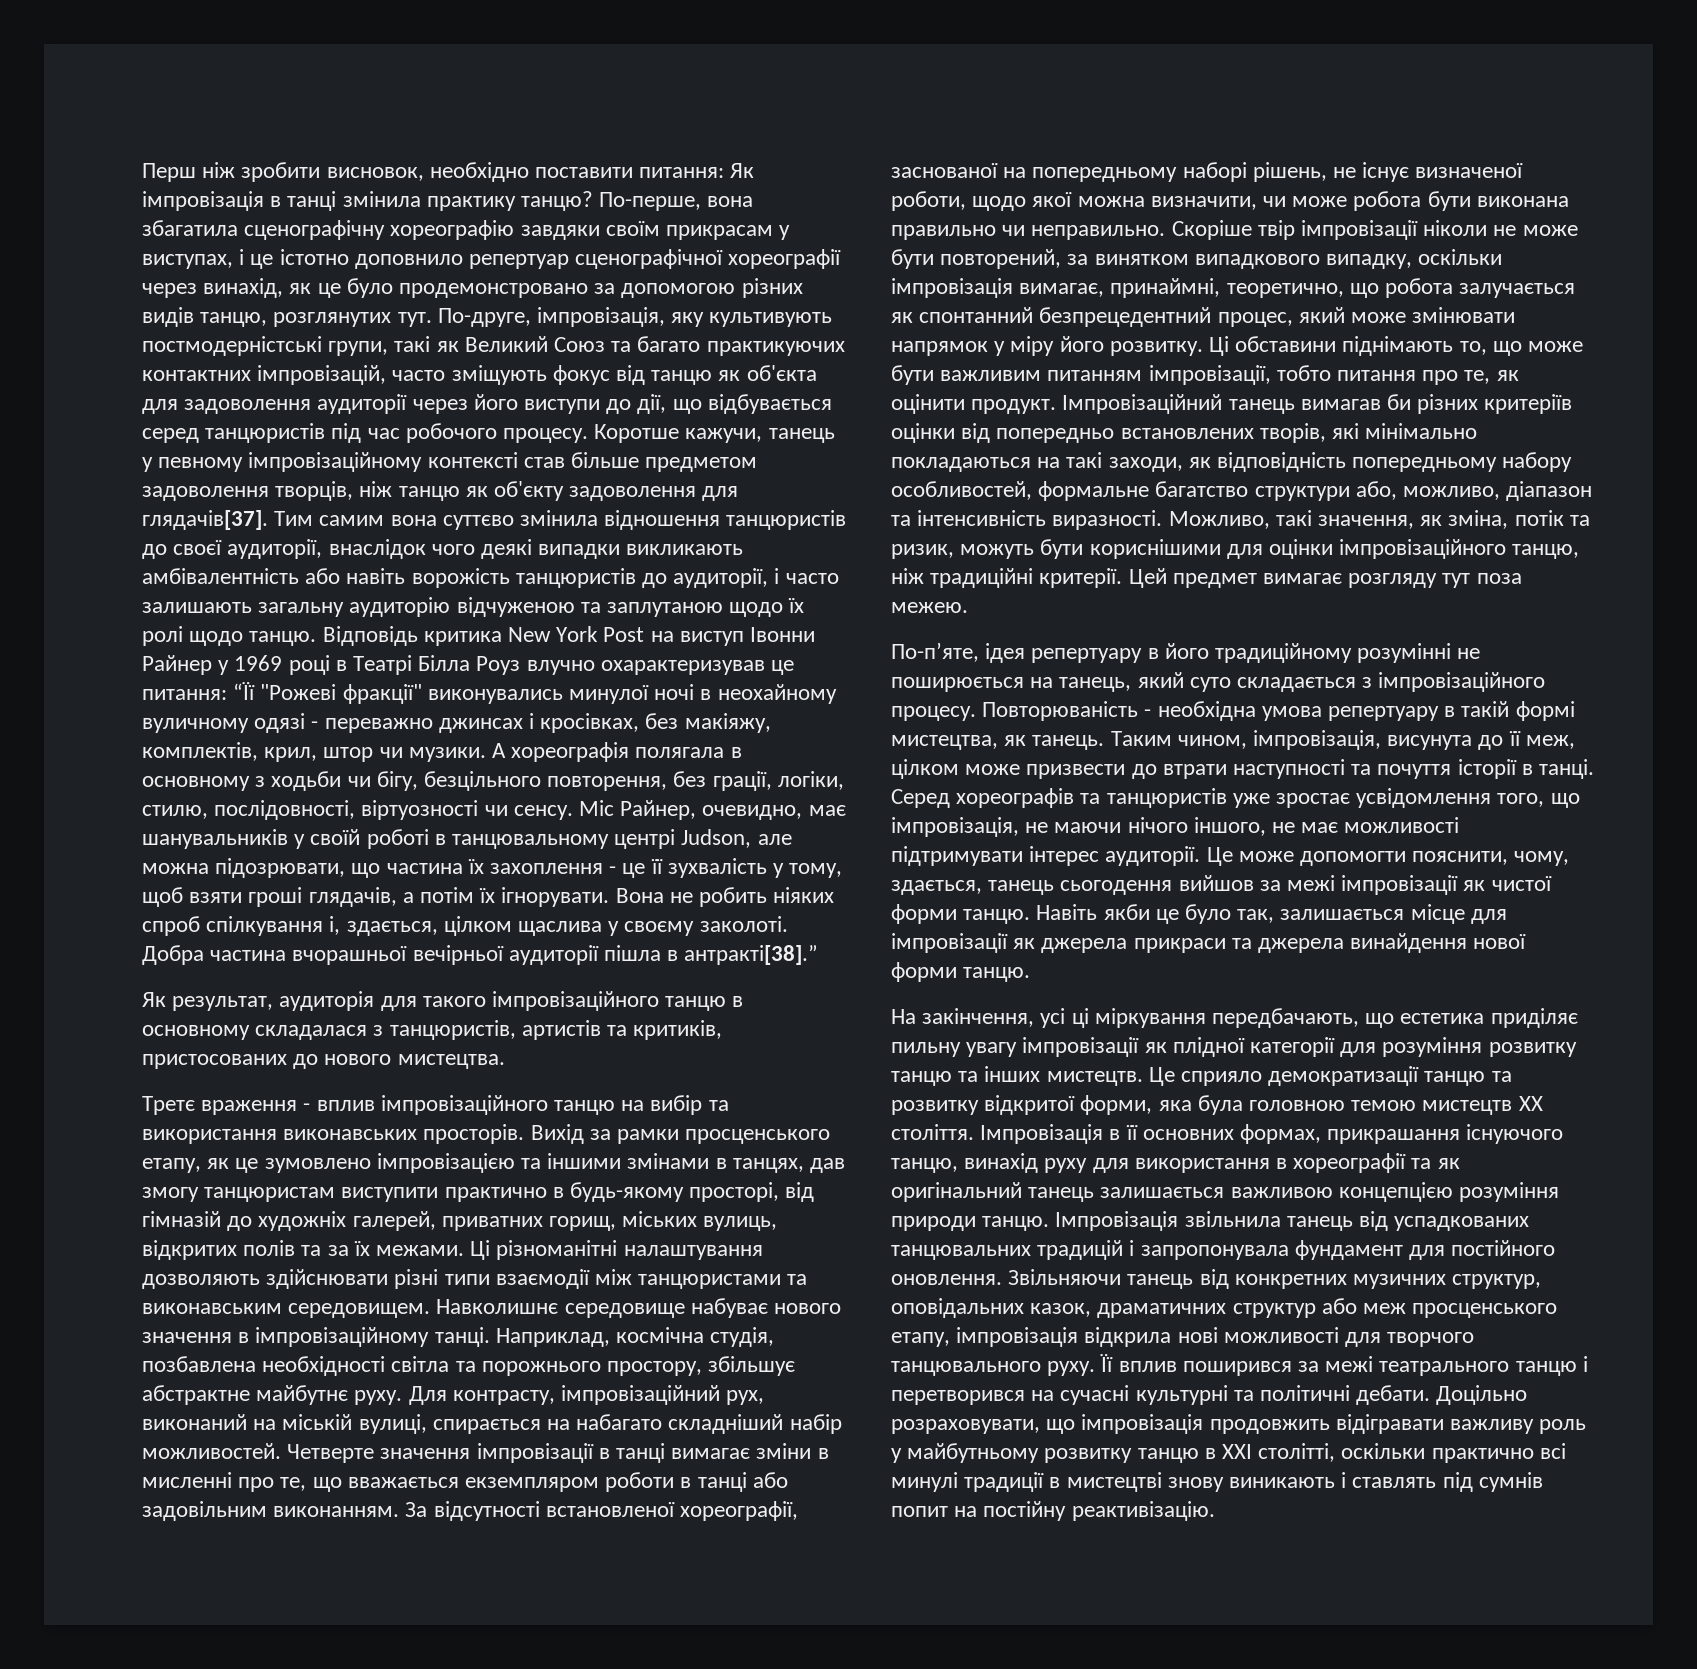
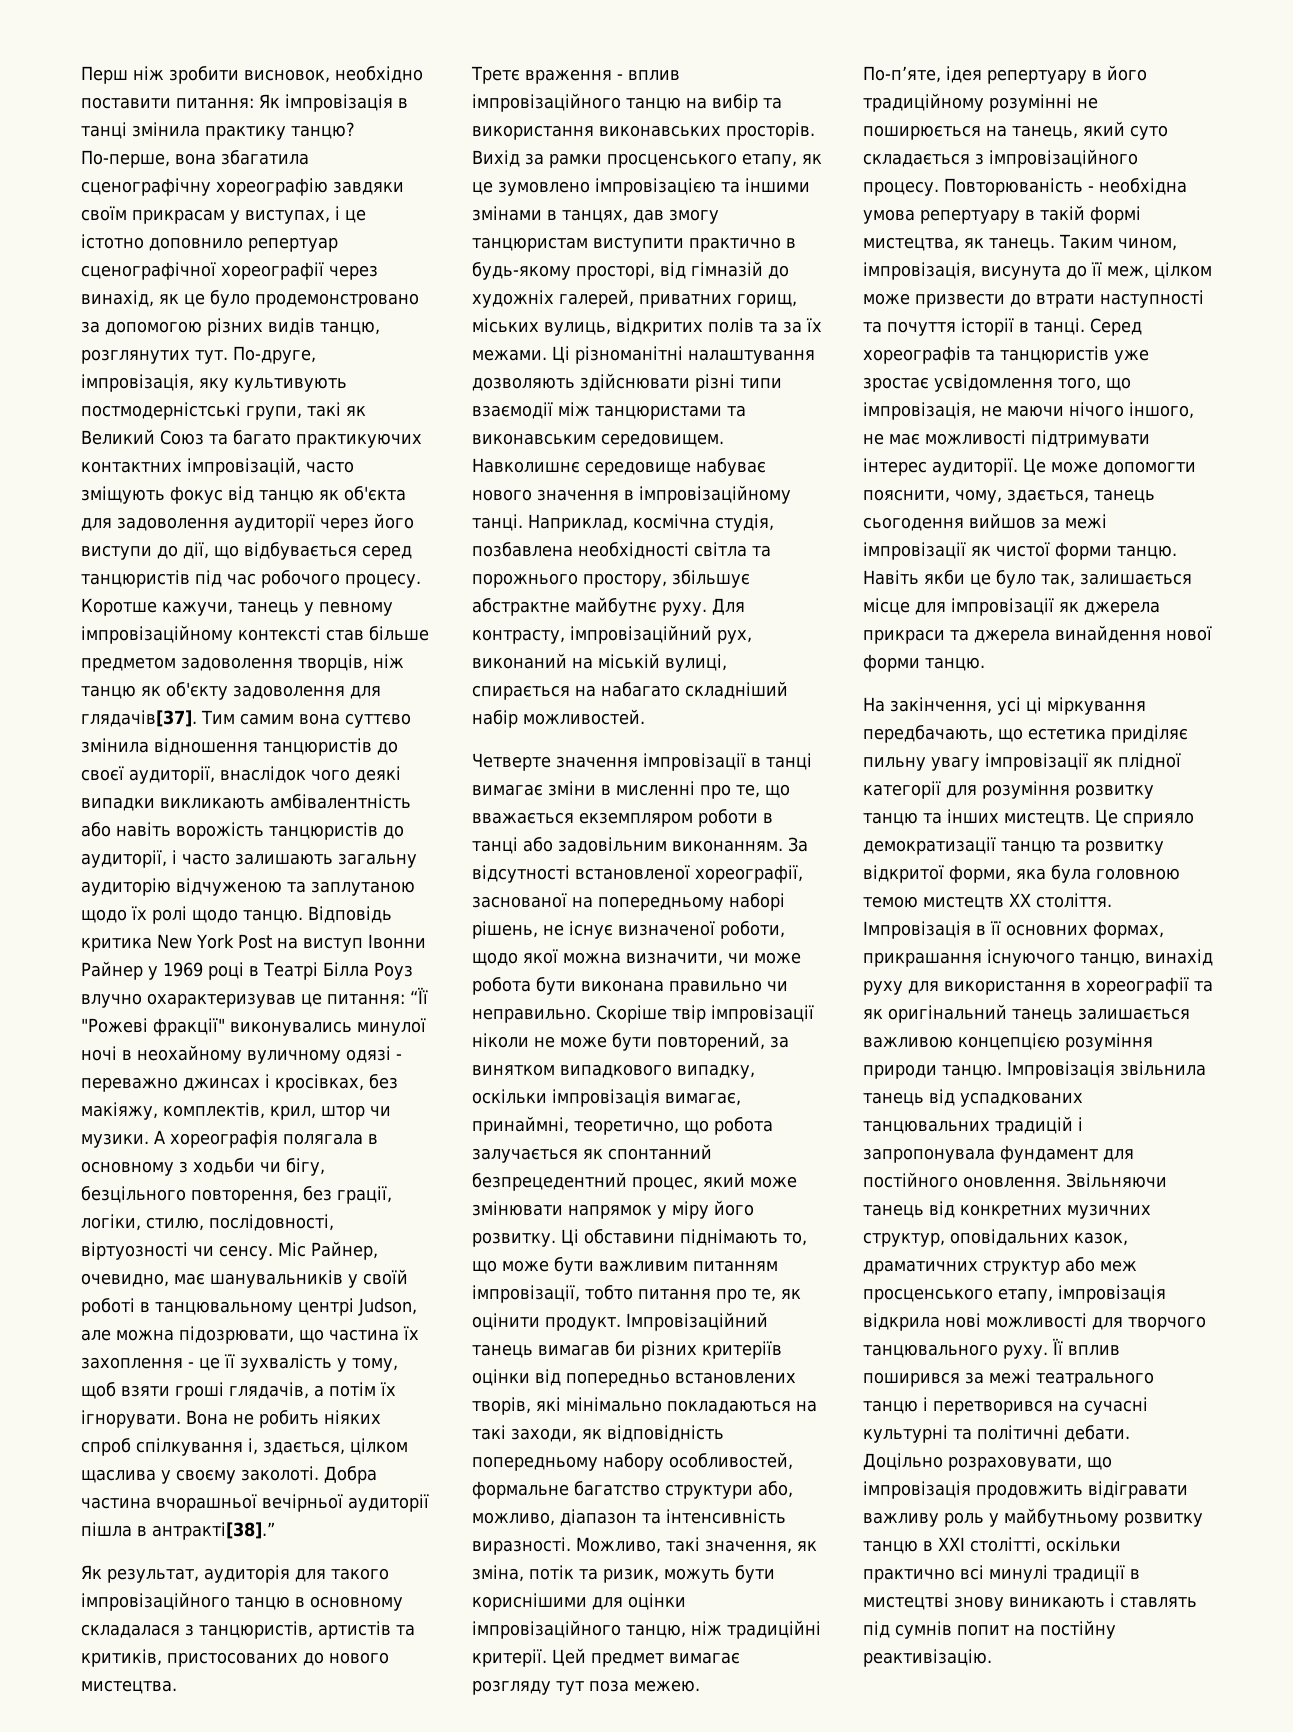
(281, 1451) none -> (645, 717) //

